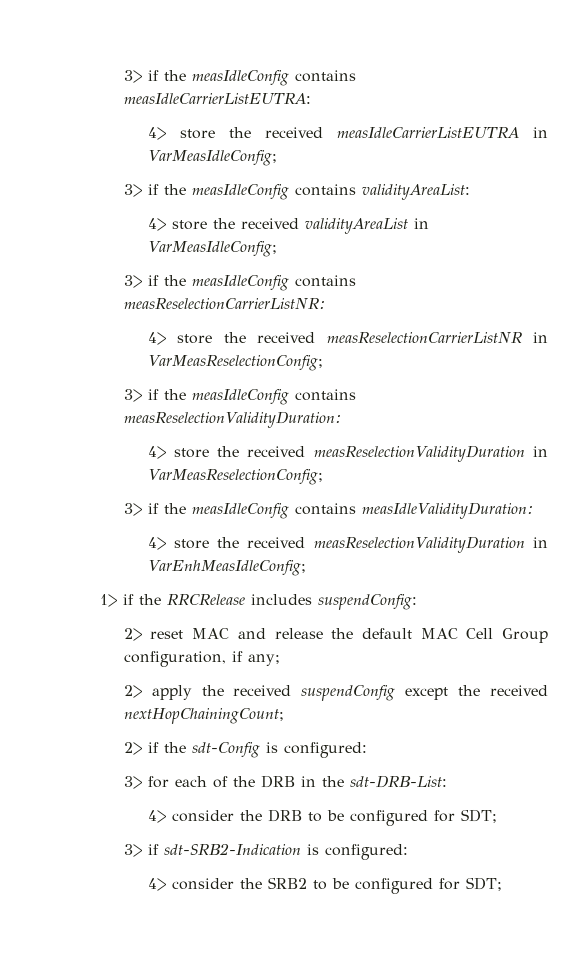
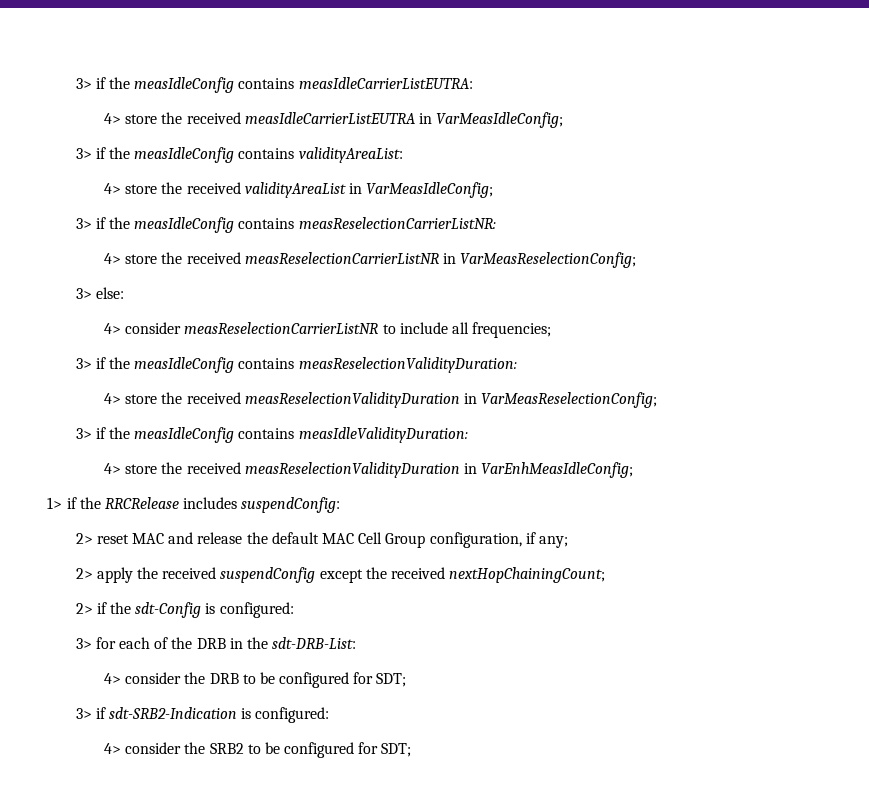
(323, 363) none -> [75,287,124,299] [104,322,552,338] // 3> else: // 4> consider measReselectionCarrierListNR to include all frequencies;

